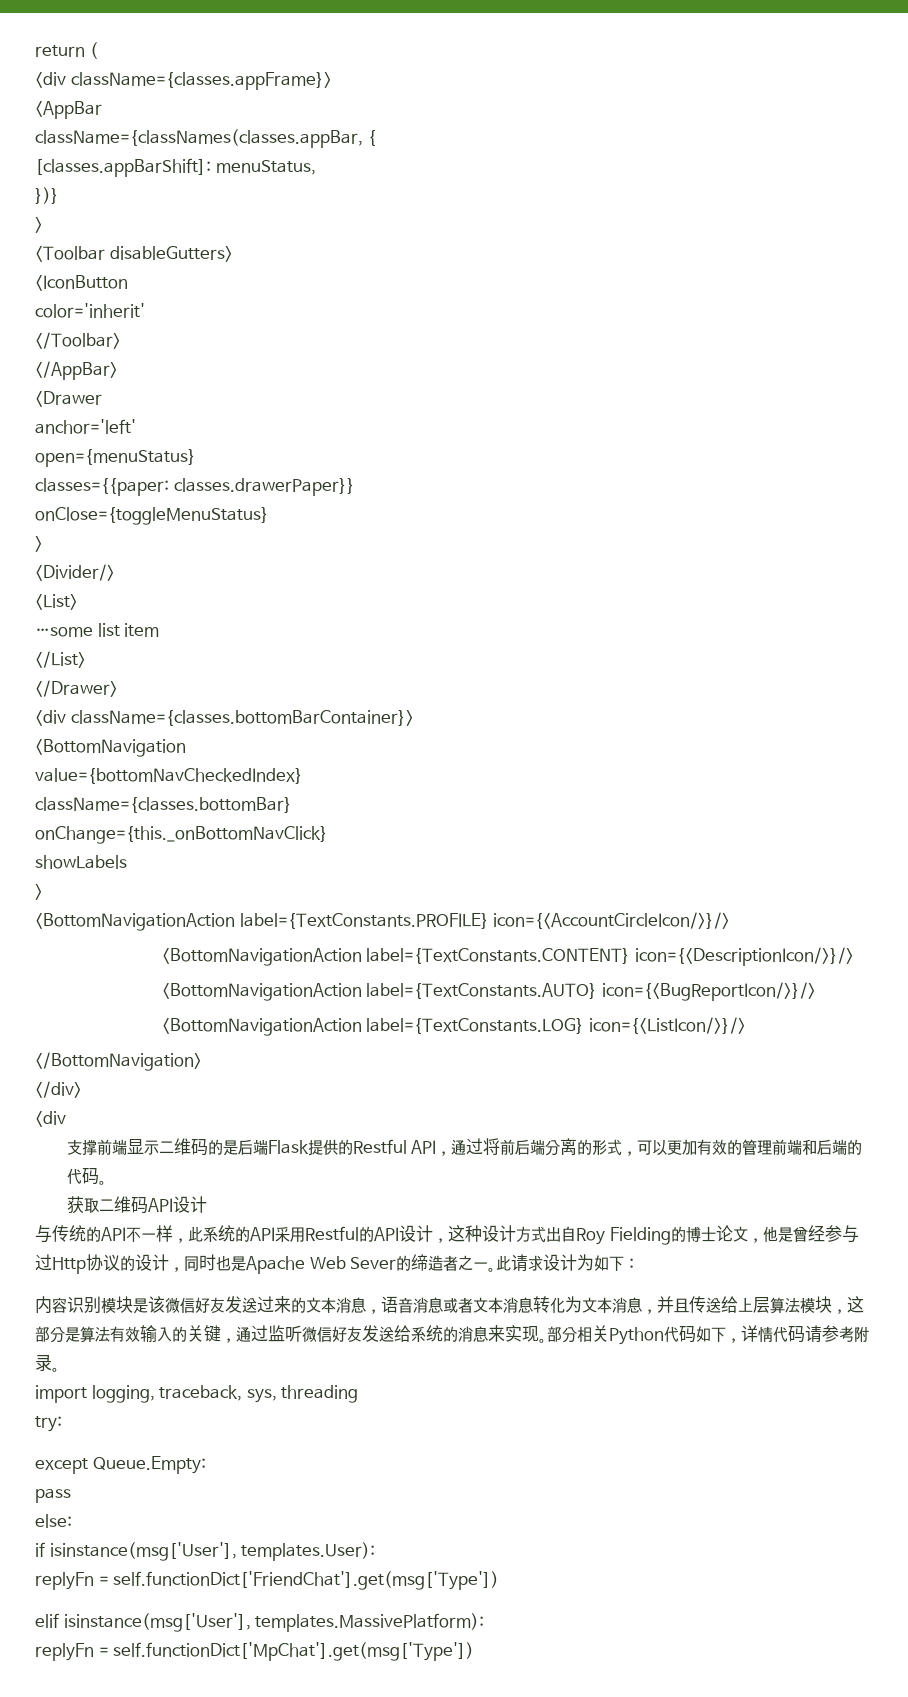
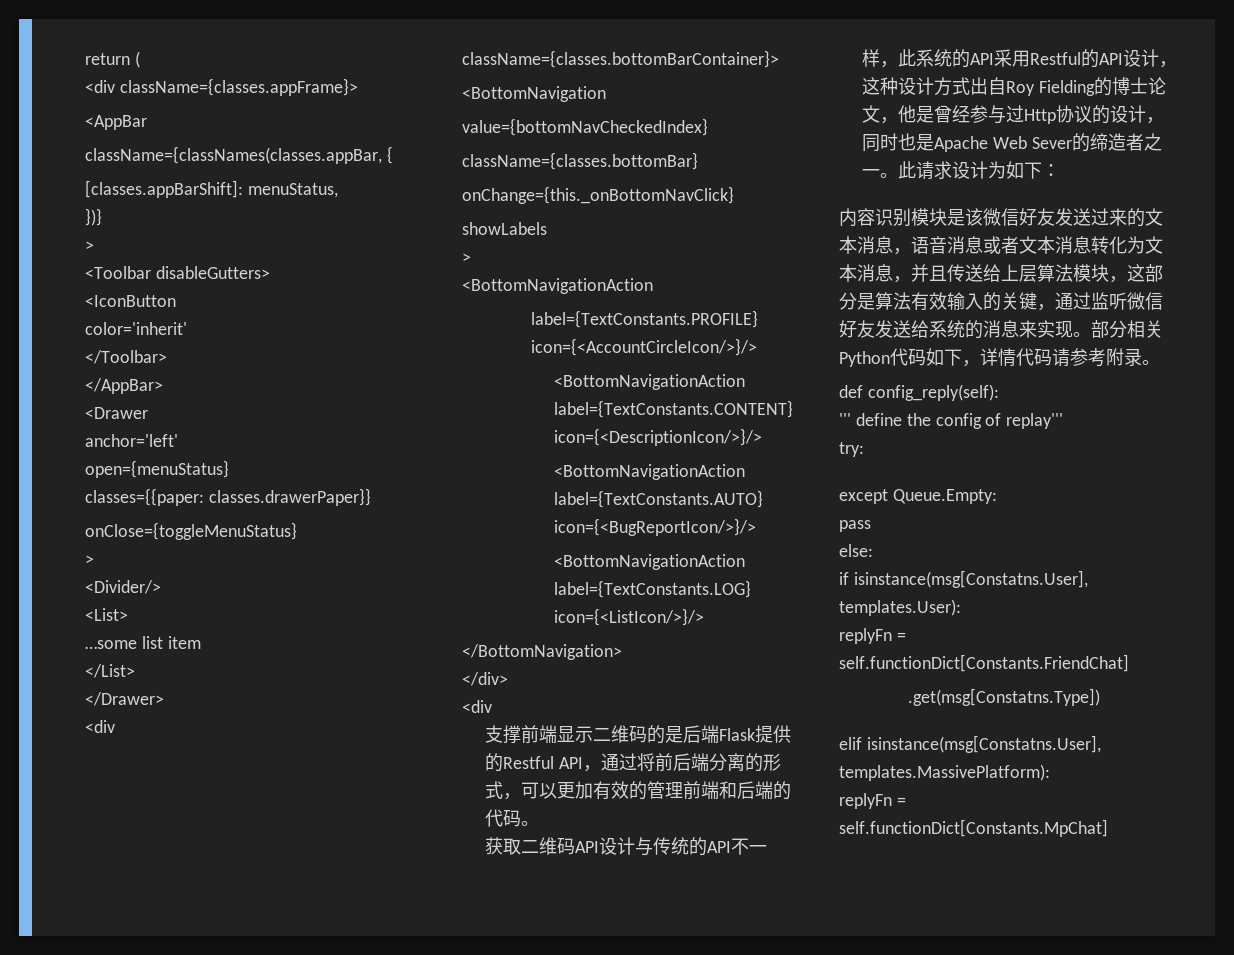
(235, 922) none -> (653, 286) //
(207, 1204) // -> (635, 846) none
[35,1385,359,1403] import logging, traceback, sys, threading -> [839,384,999,401] [839,413,1064,429] def config_reply(self): // ''' define the config of replay'''
[49,1542,237,1561] isinstance(msg['User'], -> [853,570,1088,588] isinstance(msg[Constatns.User],
[113,1571,500,1590] self.functionDict['FriendChat'].get(msg['Type']) -> [839,654,1129,672] [907,688,1100,706] self.functionDict[Constants.FriendChat] // .get(msg[Constatns.Type])
[63,1613,251,1632] isinstance(msg['User'], -> [866,735,1101,753] isinstance(msg[Constatns.User],
[113,1642,475,1661] self.functionDict['MpChat'].get(msg['Type']) -> [839,819,1108,837] self.functionDict[Constants.MpChat]

